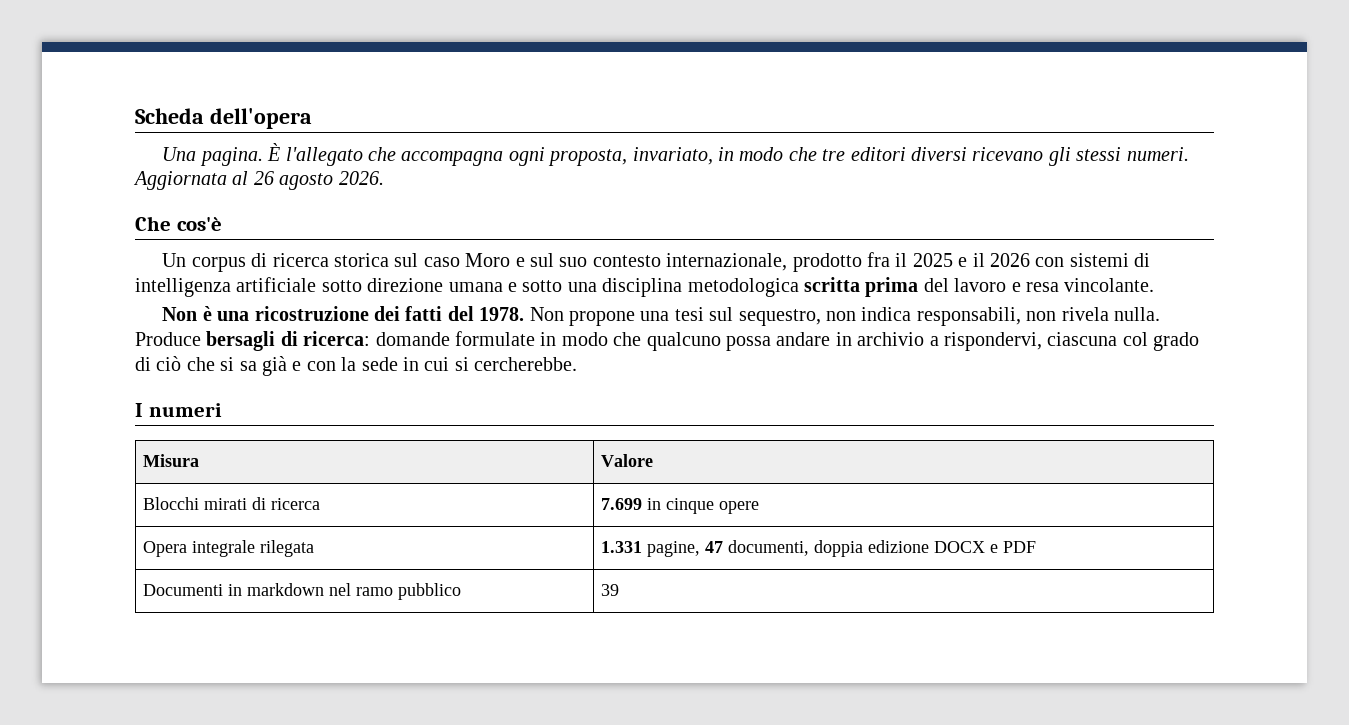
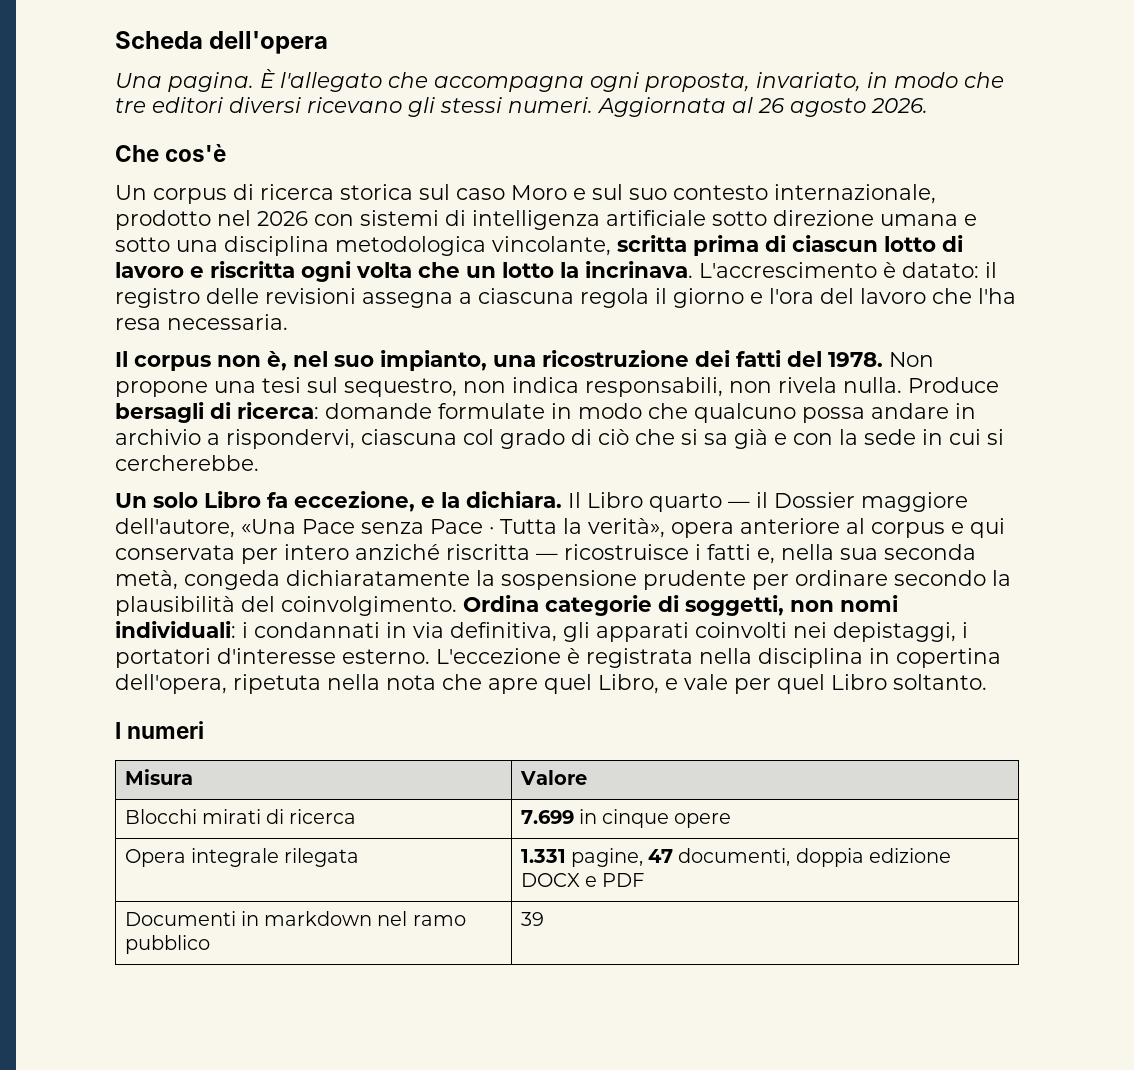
[866,252,985,267] fra il 2025 e il -> [217,210,251,226] nel
(799, 287) none -> [492,236,611,256] vincolante,
[923,278,1155,292] [162,306,212,321] del lavoro e resa vincolante. // Non è -> [765,235,963,252] [115,261,997,282] [115,288,1016,308] [115,314,288,330] [115,350,487,371] di ciascun lotto di lavoro e riscritta ogni volta che un lotto la incrinava. L'accrescimento è datato: il registro delle revisioni assegna a ciascuna regola il giorno e l'ora del lavoro che l'ha resa necessaria. // Il corpus non è, nel suo impianto,
(578, 364) none -> [115,491,968,512] [115,518,1005,538] [115,544,976,564] [115,570,1011,590] [115,595,898,616] [115,621,968,642] [115,648,1001,668] [115,674,987,694] // Un solo Libro fa eccezione, e la dichiara. Il Libro quarto — il Dossier maggiore dell'autore, «Una Pace senza Pace · Tutta la verità», opera anteriore al corpus e qui conservata per intero anziché riscritta — ricostruisce i fatti e, nella sua seconda metà, congeda dichiaratamente la sospensione prudente per ordinare secondo la plausibilità del coinvolgimento. Ordina categorie di soggetti, non nomi individuali: i condannati in via definitiva, gli apparati coinvolti nei depistaggi, i portatori d'interesse esterno. L'eccezione è registrata nella disciplina in copertina dell'opera, ripetuta nella nota che apre quel Libro, e vale per quel Libro soltanto.

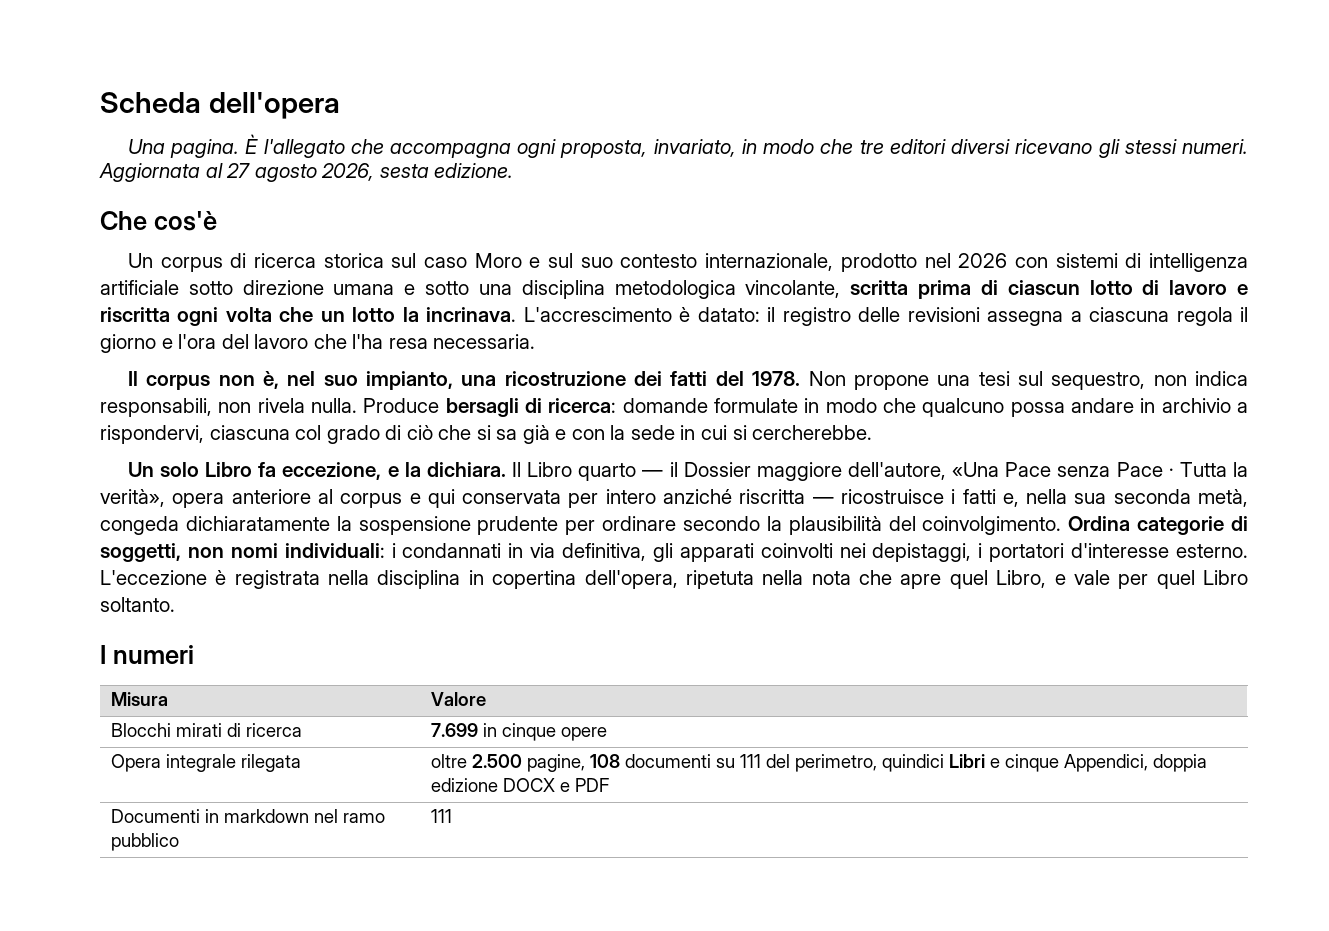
[758,98,928,117] 26 agosto 2026. -> [226,163,514,182] 27 agosto 2026, sesta edizione.
[520,848,791,867] 1.331 pagine, 47 documenti, -> [431,754,1149,772] oltre 2.500 pagine, 108 documenti su 111 del perimetro, quindici Libri e cinque Appendici,
[520,912,544,926] 39 -> [431,809,453,823] 111

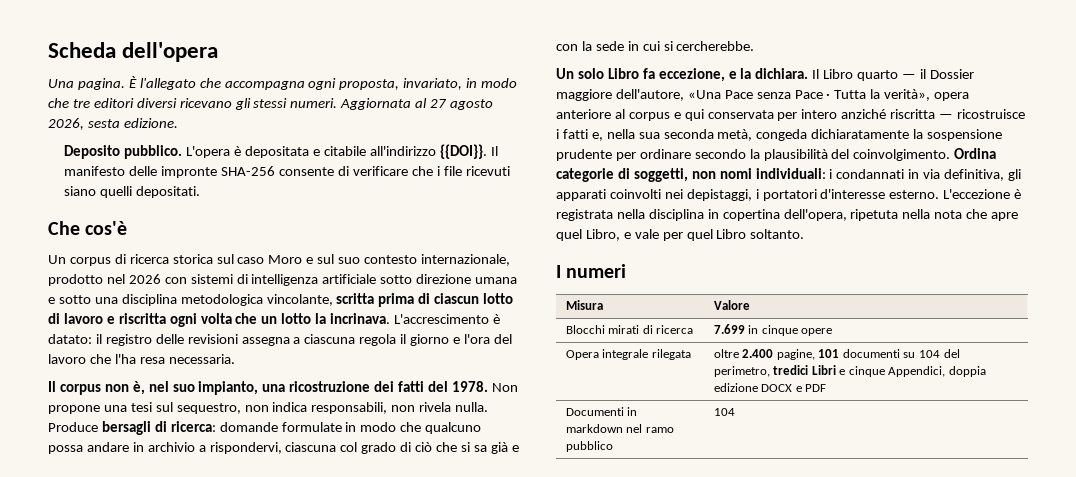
(514, 170) none -> [64,144,498,159] [64,166,510,178] [64,186,201,198] // Deposito pubblico. L'opera è depositata e citabile all'indirizzo {{DOI}}. Il manifesto delle impronte SHA-256 consente di verificare che i file ricevuti siano quelli depositati.
[472,754,621,772] 2.500 pagine, 108 -> [742,349,840,360] 2.400 pagine, 101
[740,754,762,768] 111 -> [918,350,940,358] 104
[882,754,945,772] quindici -> [773,365,809,375] tredici
[431,809,453,823] 111 -> [713,408,735,416] 104

